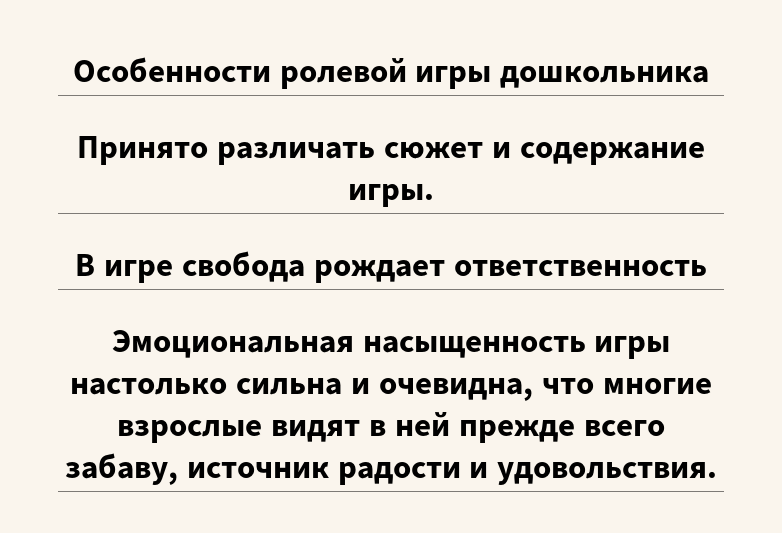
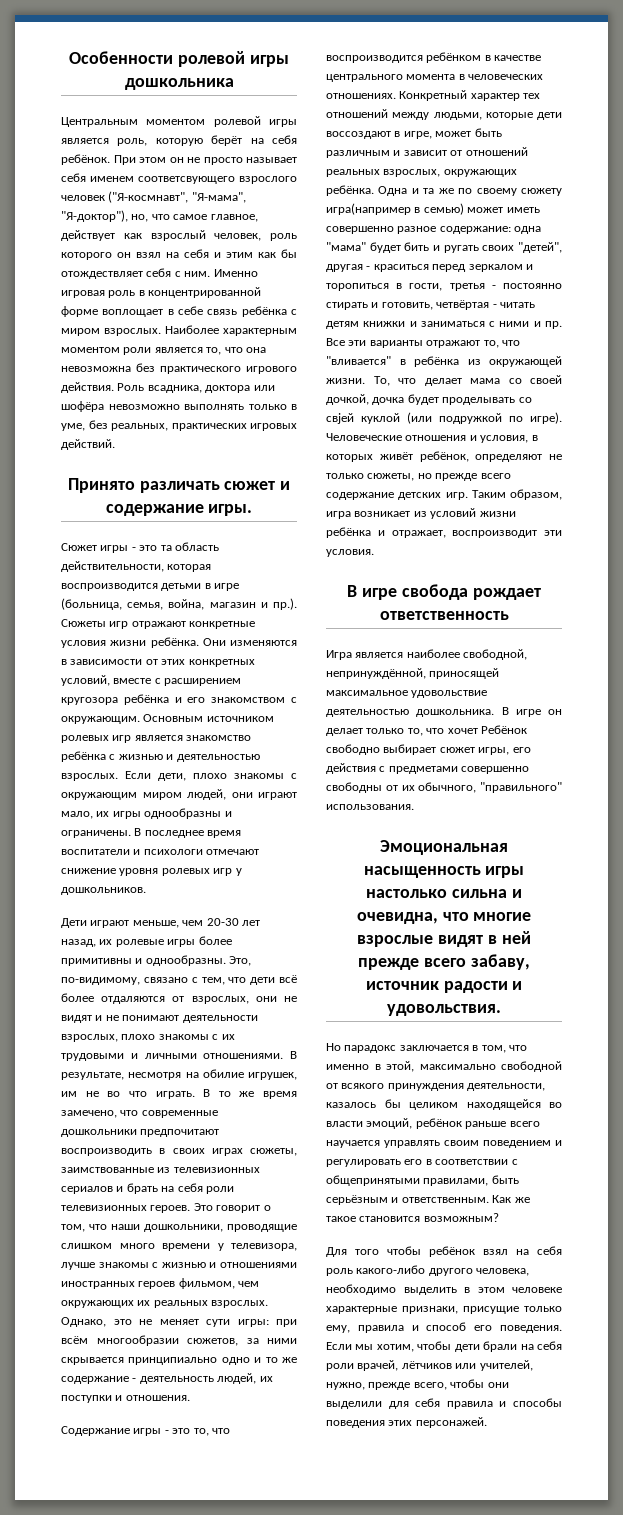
(710, 77) none -> [61,116,297,127] [61,135,297,146] [61,154,297,165] [61,173,297,184] [61,191,246,203] [61,210,258,222] [61,230,297,241] [61,249,297,260] [61,268,258,279] [61,287,262,298] [61,306,297,317] [61,325,297,336] [61,347,266,355] [61,363,297,374] [61,382,275,393] [61,401,297,412] [61,420,297,431] [61,439,115,450] // Центральным моментом ролевой игры является роль, которую берёт на себя ребёнок. При этом он не просто называет себя именем соответсвующего взрослого человек ("Я-космнавт", "Я-мама", "Я-доктор"), но, что самое главное, действует как взрослый человек, роль которого он взял на себя и этим как бы отождествляет себя с ним. Именно игровая роль в концентрированной форме воплощает в себе связь ребёнка с миром взрослых. Наиболее характерным моментом роли является то, что она невозможна без практического игрового действия. Роль всадника, доктора или шофёра невозможно выполнять только в уме, без реальных, практических игровых действий.
(434, 195) none -> [61,542,219,553] [61,561,212,572] [61,583,240,591] [61,598,297,610] [61,619,256,629] [61,637,297,648] [61,659,255,667] [61,675,242,686] [61,694,297,705] [61,714,274,724] [61,735,252,743] [61,751,260,762] [61,771,297,781] [61,789,297,800] [61,808,232,819] [61,828,242,838] [61,849,260,855] [61,868,242,876] [61,887,146,895] [61,918,260,928] [61,936,232,947] [61,955,252,966] [61,975,297,985] [61,993,297,1004] [61,1015,258,1023] [61,1034,235,1042] [61,1051,297,1061] [61,1069,297,1080] [61,1089,297,1099] [61,1110,218,1118] [61,1129,220,1137] [61,1148,297,1156] [61,1167,260,1173] [61,1183,234,1194] [61,1203,271,1213] [61,1224,297,1232] [61,1243,297,1251] [61,1262,297,1270] [61,1278,260,1289] [61,1300,269,1308] [61,1317,297,1327] [61,1335,297,1346] [61,1357,297,1365] [61,1373,273,1384] [61,1395,190,1403] [61,1426,230,1436] [326,52,542,63] [326,74,544,82] [326,90,541,101] [326,109,562,120] [326,128,502,139] [326,147,528,158] [326,169,517,177] [326,185,562,196] [326,203,540,215] [326,226,542,234] [326,242,562,253] [326,264,533,272] [326,283,562,291] [326,300,535,310] [326,321,562,329] [326,338,520,348] [326,356,562,367] [326,375,562,386] [326,394,532,405] [326,412,562,424] [326,433,538,443] [326,451,562,462] [326,473,511,481] [326,489,562,500] [326,508,516,519] [326,527,562,538] [326,549,374,557] // Сюжет игры - это та область действительности, которая воспроизводится детьми в игре (больница, семья, война, магазин и пр.). Сюжеты игр отражают конкретные условия жизни ребёнка. Они изменяются в зависимости от этих конкретных условий, вместе с расширением кругозора ребёнка и его знакомством с окружающим. Основным источником ролевых игр является знакомство ребёнка с жизнью и деятельностью взрослых. Если дети, плохо знакомы с окружающим миром людей, они играют мало, их игры однообразны и ограничены. В последнее время воспитатели и психологи отмечают снижение уровня ролевых игр у дошкольников. // Дети играют меньше, чем 20-30 лет назад, их ролевые игры более примитивны и однообразны. Это, по-видимому, связано с тем, что дети всё более отдаляются от взрослых, они не видят и не понимают деятельности взрослых, плохо знакомы с их трудовыми и личными отношениями. В результате, несмотря на обилие игрушек, им не во что играть. В то же время замечено, что современные дошкольники предпочитают воспроизводить в своих играх сюжеты, заимствованные из телевизионных сериалов и брать на себя роли телевизионных героев. Это говорит о том, что наши дошкольники, проводящие слишком много времени у телевизора, лучше знакомы с жизнью и отношениями иностранных героев фильмом, чем окружающих их реальных взрослых. Однако, это не меняет сути игры: при всём многообразии сюжетов, за ними скрывается принципиально одно и то же содержание - деятельность людей, их поступки и отношения. // Содержание игры - это то, что воспроизводится ребёнком в качестве центрального момента в человеческих отношениях. Конкретный характер тех отношений между людьми, которые дети воссоздают в игре, может быть различным и зависит от отношений реальных взрослых, окружающих ребёнка. Одна и та же по своему сюжету игра(например в семью) может иметь совершенно разное содержание: одна "мама" будет бить и ругать своих "детей", другая - краситься перед зеркалом и торопиться в гости, третья - постоянно стирать и готовить, четвёртая - читать детям книжки и заниматься с ними и пр. Все эти варианты отражают то, что "вливается" в ребёнка из окружающей жизни. То, что делает мама со своей дочкой, дочка будет проделывать со cвjей куклой (или подружкой по игре). Человеческие отношения и условия, в которых живёт ребёнок, определяют не только сюжеты, но прежде всего содержание детских игр. Таким образом, игра возникает из условий жизни ребёнка и отражает, воспроизводит эти условия.
(707, 268) none -> [326,649,528,660] [326,668,500,679] [326,690,488,698] [326,707,562,717] [326,725,527,736] [326,744,531,755] [326,763,530,774] [326,782,562,793] [326,804,414,810] // Игра является наиболее свободной, непринуждённой, приносящей максимальное удовольствие деятельностью дошкольника. В игре он делает только то, что хочет Ребёнок свободно выбирает сюжет игры, его действия с предметами совершенно свободны от их обычного, "правильного" использования.
(718, 473) none -> [326,1043,527,1053] [326,1061,562,1072] [326,1083,546,1091] [326,1099,562,1110] [326,1118,540,1129] [326,1140,562,1148] [326,1159,518,1167] [326,1175,519,1186] [326,1195,530,1205] [326,1213,499,1222] [326,1246,562,1257] [326,1265,530,1276] [326,1284,562,1295] [326,1306,562,1314] [326,1322,562,1333] [326,1341,562,1352] [326,1360,533,1371] [326,1379,509,1390] [326,1398,562,1409] [326,1417,487,1428] // Но парадокс заключается в том, что именно в этой, максимально свободной от всякого принуждения деятельности, казалось бы целиком находящейся во власти эмоций, ребёнок раньше всего научается управлять своим поведением и регулировать его в соответствии с общепринятыми правилами, быть серьёзным и ответственным. Как же такое становится возможным? // Для того чтобы ребёнок взял на себя роль какого-либо другого человека, необходимо выделить в этом человеке характерные признаки, присущие только ему, правила и способ его поведения. Если мы хотим, чтобы дети брали на себя роли врачей, лётчиков или учителей, нужно, прежде всего, чтобы они выделили для себя правила и способы поведения этих персонажей.

